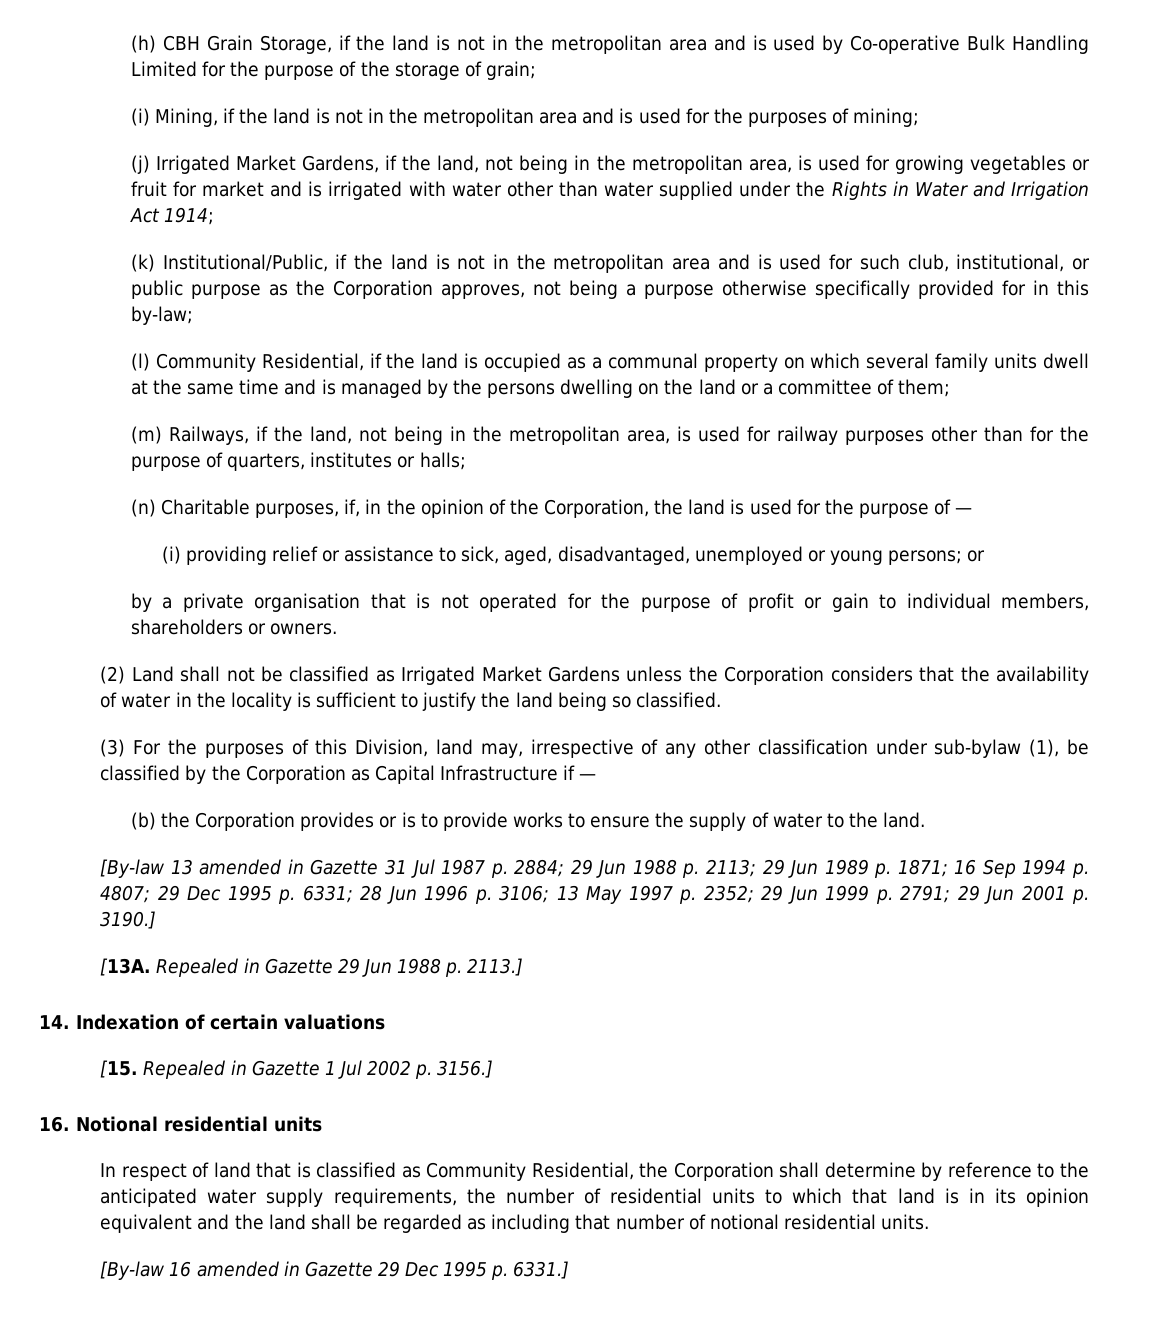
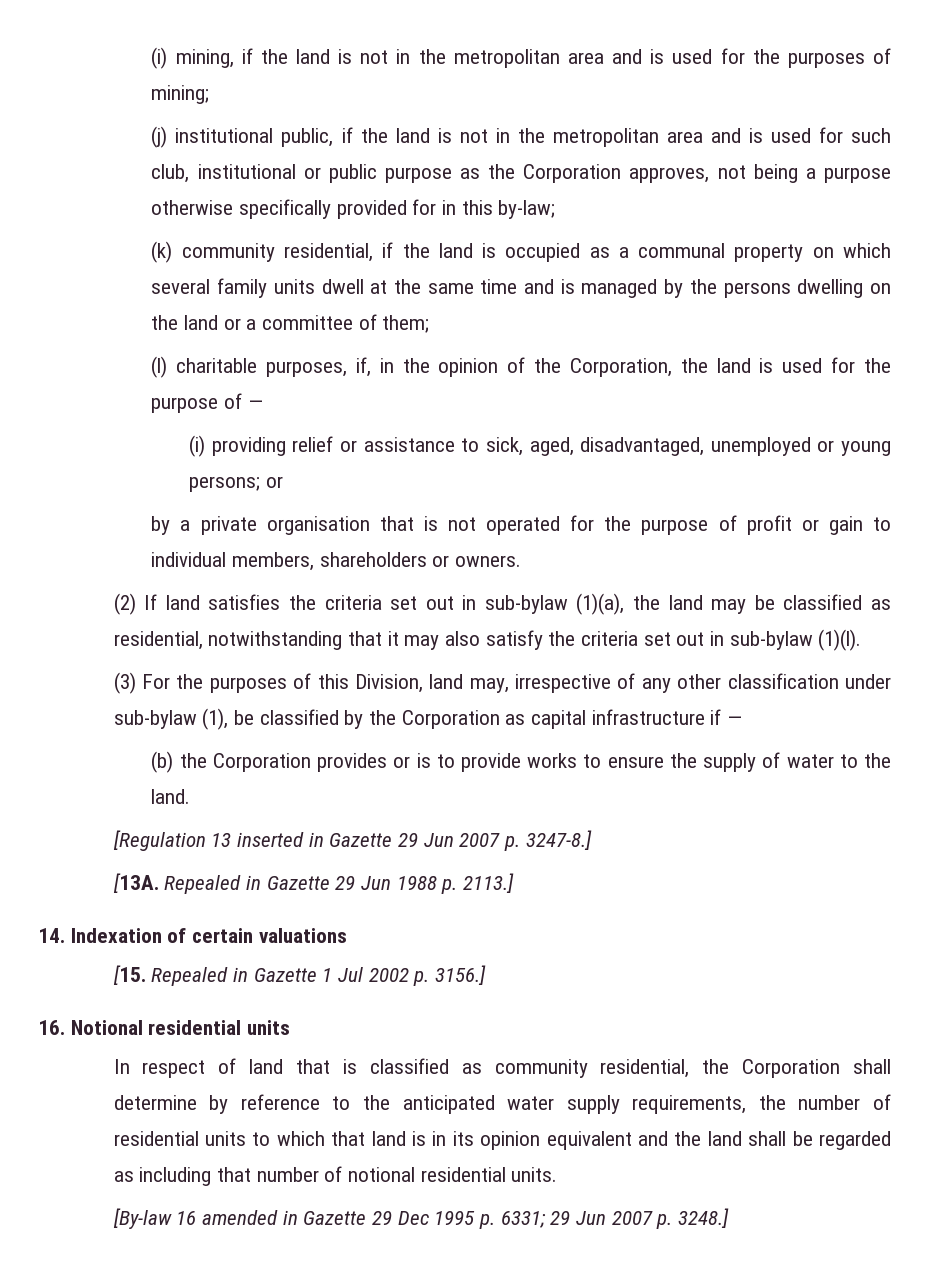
[130,35,1090,54] [130,61,536,80] [130,108,219,127] (h) CBH Grain Storage, if the land is not in the metropolitan area and is used by Co-operative Bulk Handling Limited for the purpose of the storage of grain; // (i) Mining, -> [151,47,234,69] (i) mining,
[155,155,1090,174] [130,181,1089,200] [129,207,215,225] [130,254,328,272] Irrigated Market Gardens, if the land, not being in the metropolitan area, is used for growing vegetables or fruit for market and is irrigated with water other than water supplied under the Rights in Water and Irrigation Act 1914; // (k) Institutional/Public, -> [175,128,334,147] institutional public,
[956,254,1065,272] institutional, -> [197,164,296,179] institutional
[130,353,364,372] (l) Community Residential, -> [151,241,373,263] (k) community residential,
[130,426,1089,445] [130,452,466,471] [130,499,251,517] (m) Railways, if the land, not being in the metropolitan area, is used for railway purposes other than for the purpose of quarters, institutes or halls; // (n) Charitable -> [151,356,258,378] (l) charitable
[131,666,1089,685] [100,692,721,711] Land shall not be classified as Irrigated Market Gardens unless the Corporation considers that the availability of water in the locality is sufficient to justify the land being so classified. -> [144,593,891,615] [113,629,862,651] If land satisfies the criteria set out in sub-bylaw (1)(a), the land may be classified as residential, notwithstanding that it may also satisfy the criteria set out in sub-bylaw (1)(l).
[374,765,559,784] Capital Infrastructure -> [530,709,705,729] capital infrastructure
[100,859,1089,878] [100,885,1090,904] [100,911,157,929] [By-law 13 amended in Gazette 31 Jul 1987 p. 2884; 29 Jun 1988 p. 2113; 29 Jun 1989 p. 1871; 16 Sep 1994 p. 4807; 29 Dec 1995 p. 6331; 28 Jun 1996 p. 3106; 13 May 1997 p. 2352; 29 Jun 1999 p. 2791; 29 Jun 2001 p. 3190.] -> [112,830,592,851] [Regulation 13 inserted in Gazette 29 Jun 2007 p. 3247-8.]
[426,1162,634,1181] Community Residential, -> [494,1059,690,1078] community residential,
[513,1261,570,1279] 6331.] -> [500,1208,729,1229] 6331; 29 Jun 2007 p. 3248.]

